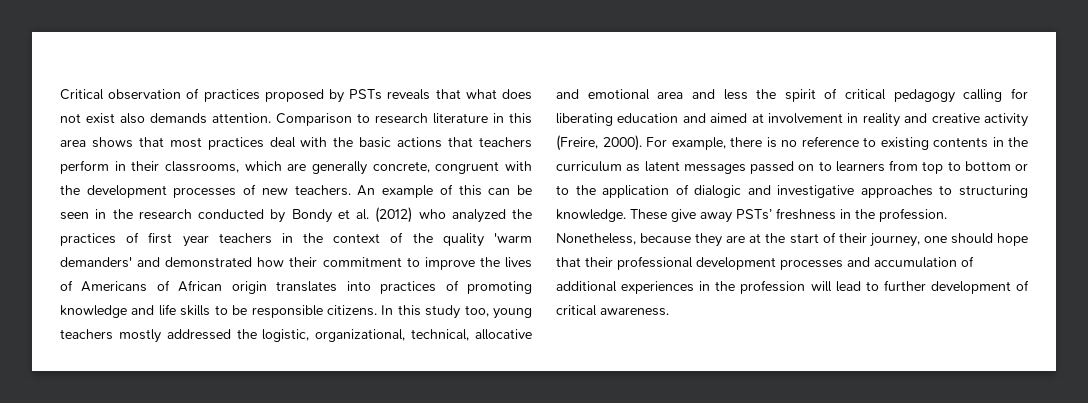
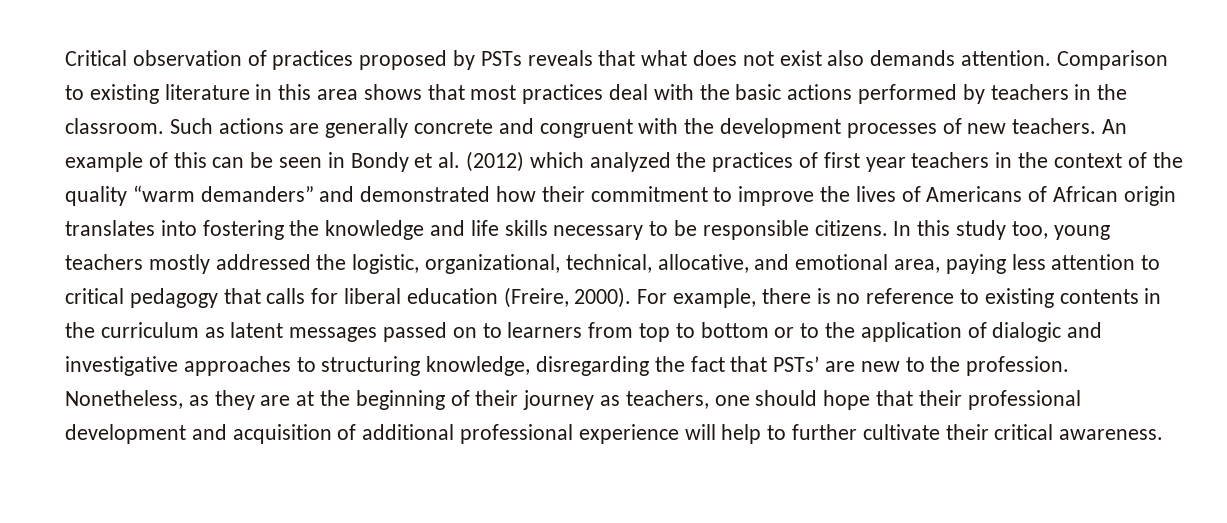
[375,113,428,124] research -> [89,84,159,104] existing
[448,137,533,148] [60,160,430,175] that teachers perform in their classrooms, which are generally concrete, -> [858,84,1128,104] [65,118,534,138] performed by teachers in the classroom. Such actions are generally concrete and
[112,209,286,223] the research conducted by -> (345, 160) none
[418,209,446,219] who -> [529,152,584,168] which
[494,233,532,243] [60,257,132,268] 'warm demanders' -> [132,185,314,202] “warm demanders”
[380,280,532,294] practices of promoting -> [202,220,320,240] fostering the
(211, 310) none -> [553,225,644,240] necessary
[475,329,532,340] allocative -> [657,254,749,273] allocative,
[657,88,1028,103] [556,113,1028,127] area and less the spirit of critical pedagogy calling for liberating education and aimed at involvement in reality and creative activity -> [894,254,1161,274] [65,288,498,308] area, paying less attention to critical pedagogy that calls for liberal education
[556,208,851,223] knowledge. These give away PSTs’ freshness in -> [426,356,925,376] knowledge, disregarding the fact that PSTs’ are new to
[640,233,692,244] because -> [188,395,209,406] as
[789,233,819,244] start -> [355,390,445,410] beginning
[869,233,920,247] journey, -> [523,390,709,410] journey as teachers,
[780,256,974,270] [556,280,1029,294] processes and accumulation of additional experiences in the profession will lead to further development of -> [191,424,989,444] and acquisition of additional professional experience will help to further cultivate their

